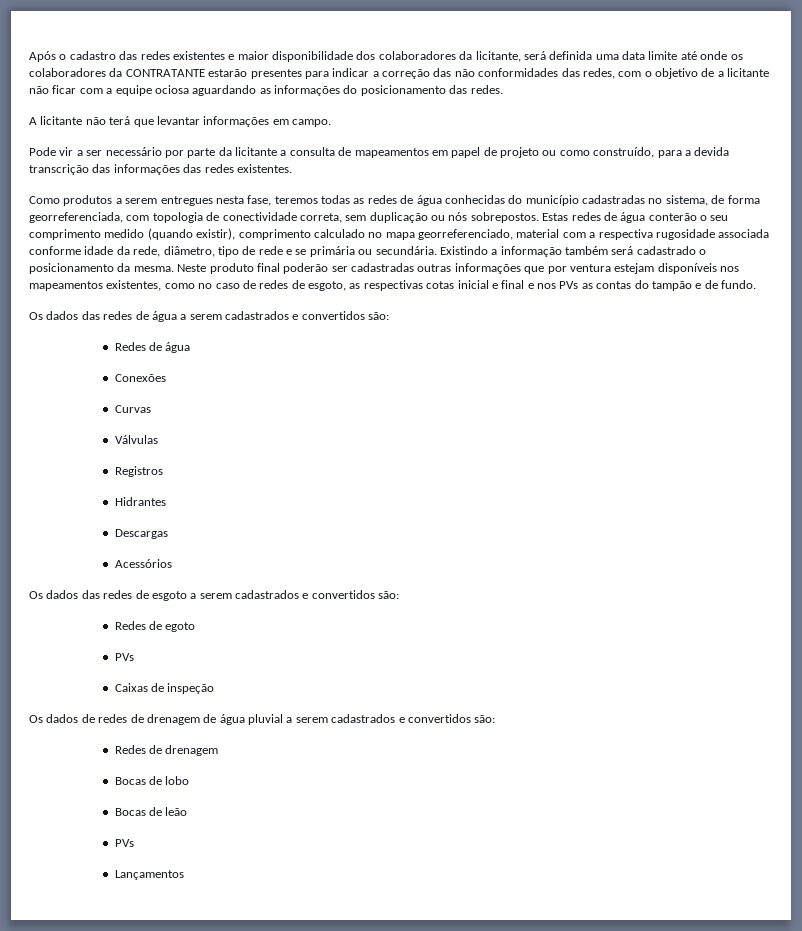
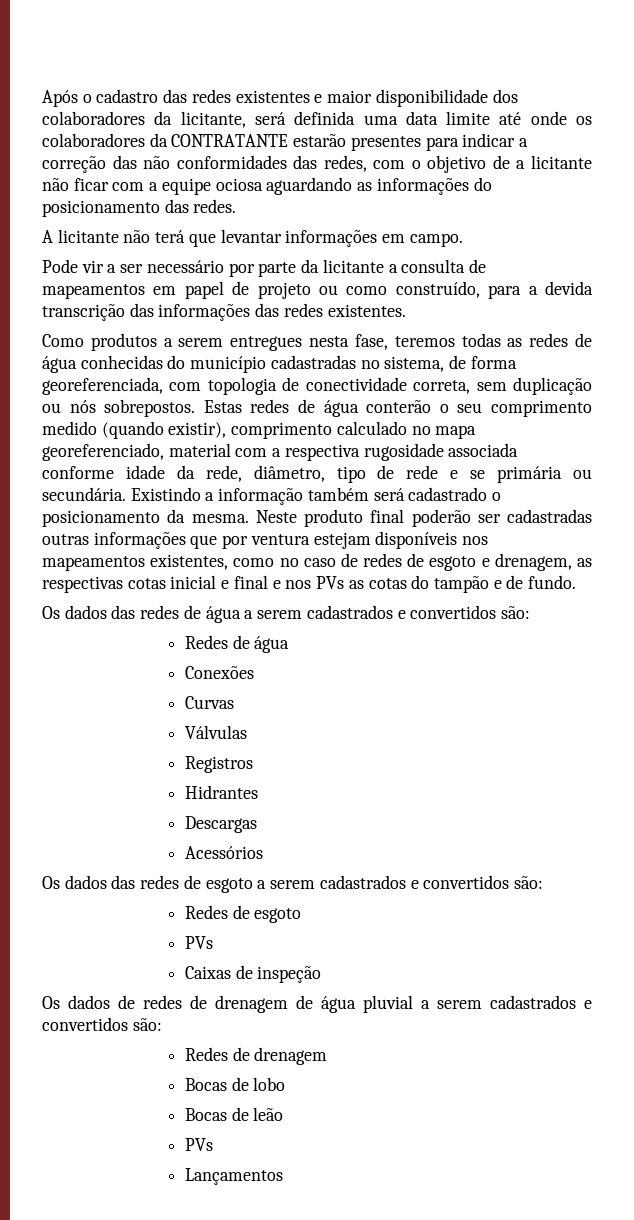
[29,212,123,223] georreferenciada, -> [42,377,163,395] georeferenciada,
[418,229,513,240] georreferenciado, -> [42,443,164,461] georeferenciado,
[308,281,346,291] esgoto, -> [429,553,572,571] esgoto e drenagem,
[596,281,632,289] contas -> [368,578,407,589] cotas
[165,622,196,632] egoto -> [254,908,302,923] esgoto

